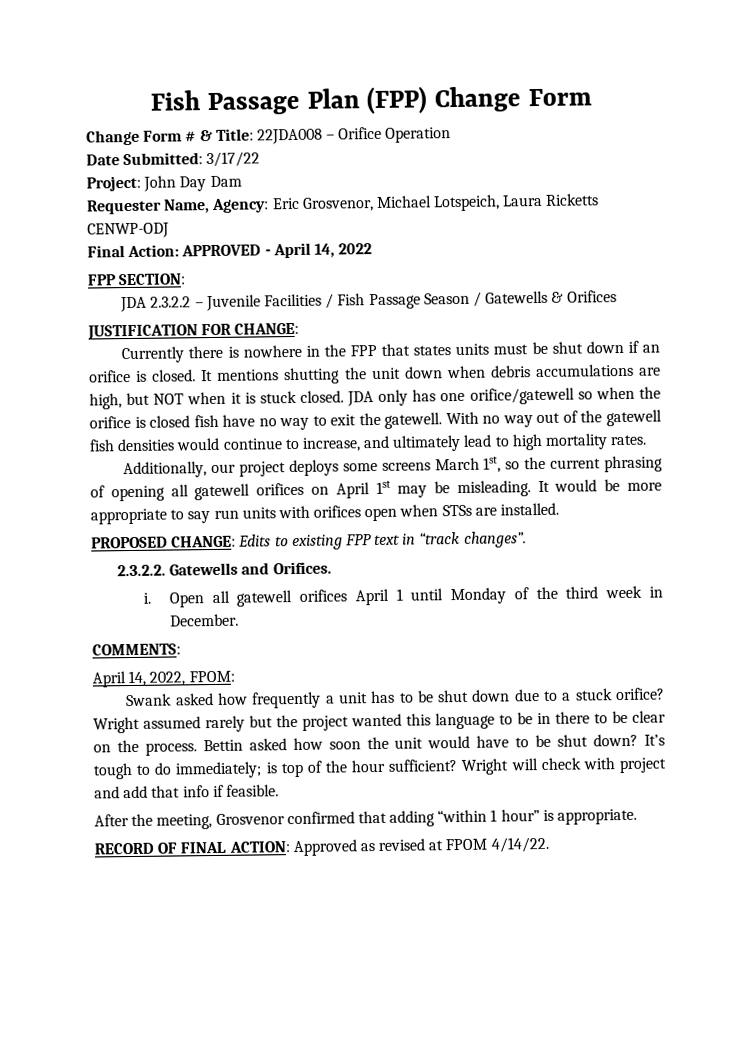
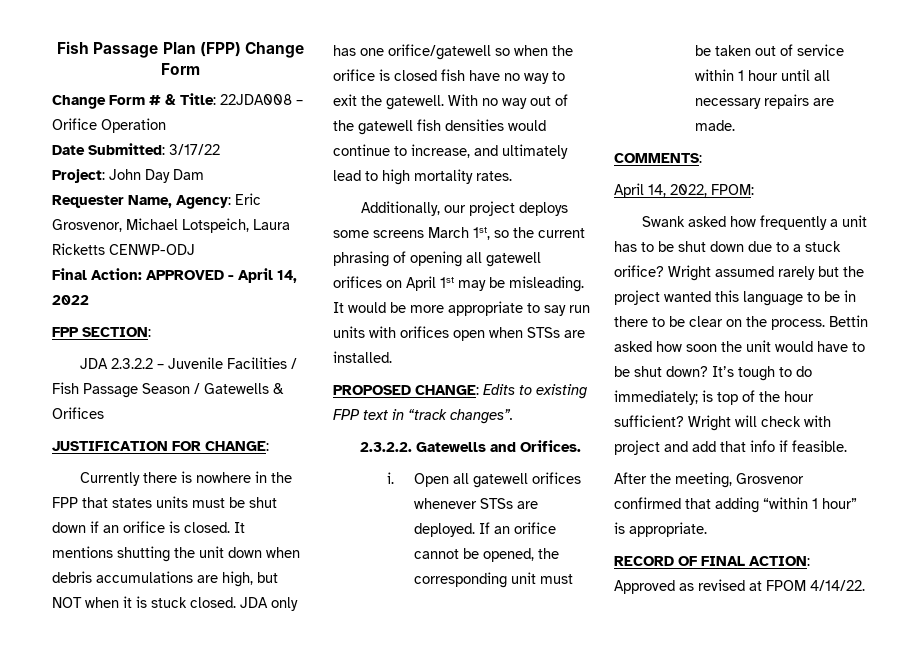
[354,585,663,606] [169,613,239,627] April 1 until Monday of the third week in December. -> [414,498,539,509] [414,522,557,537] [414,548,560,562] [414,572,574,588] [695,44,845,56] [695,69,831,81] [695,94,835,109] [695,120,736,131] whenever STSs are deployed. If an orifice cannot be opened, the corresponding unit must be taken out of service within 1 hour until all necessary repairs are made.

